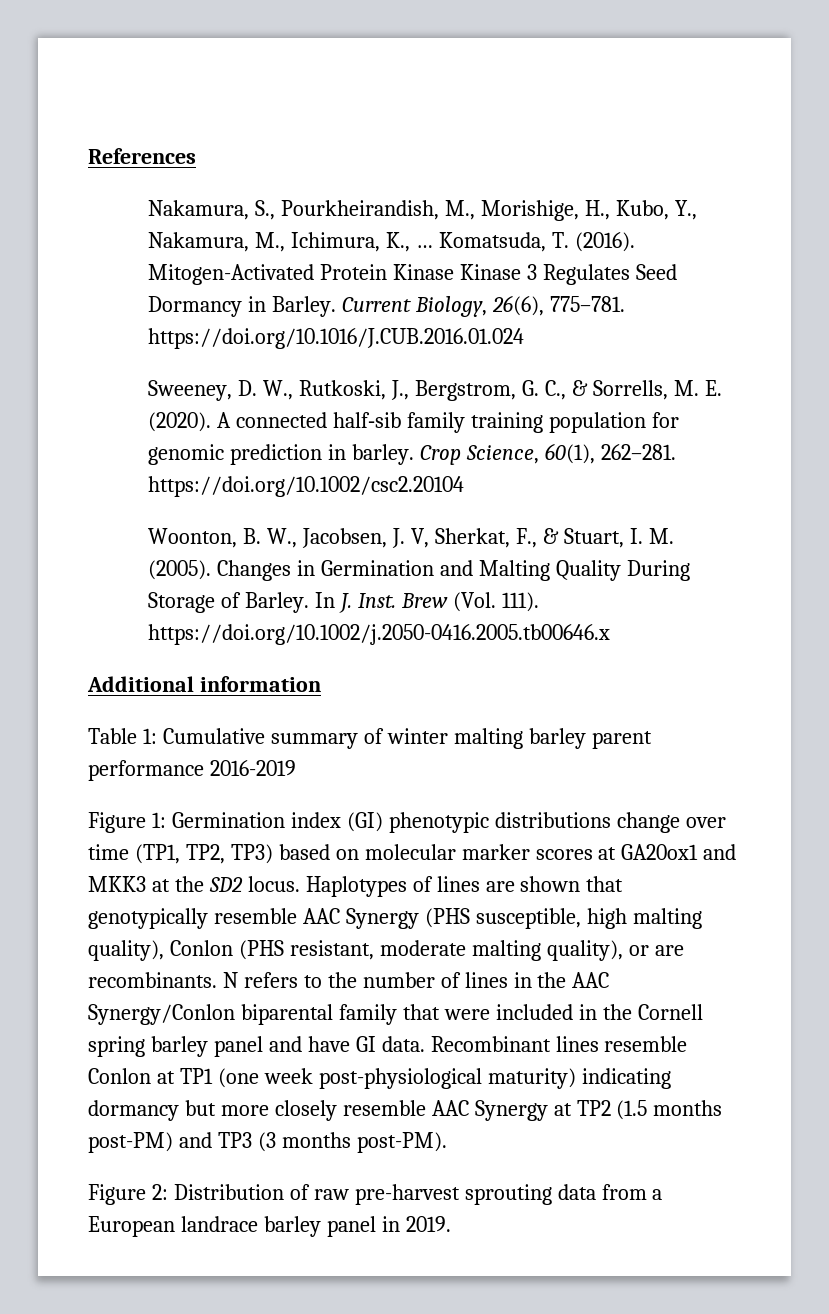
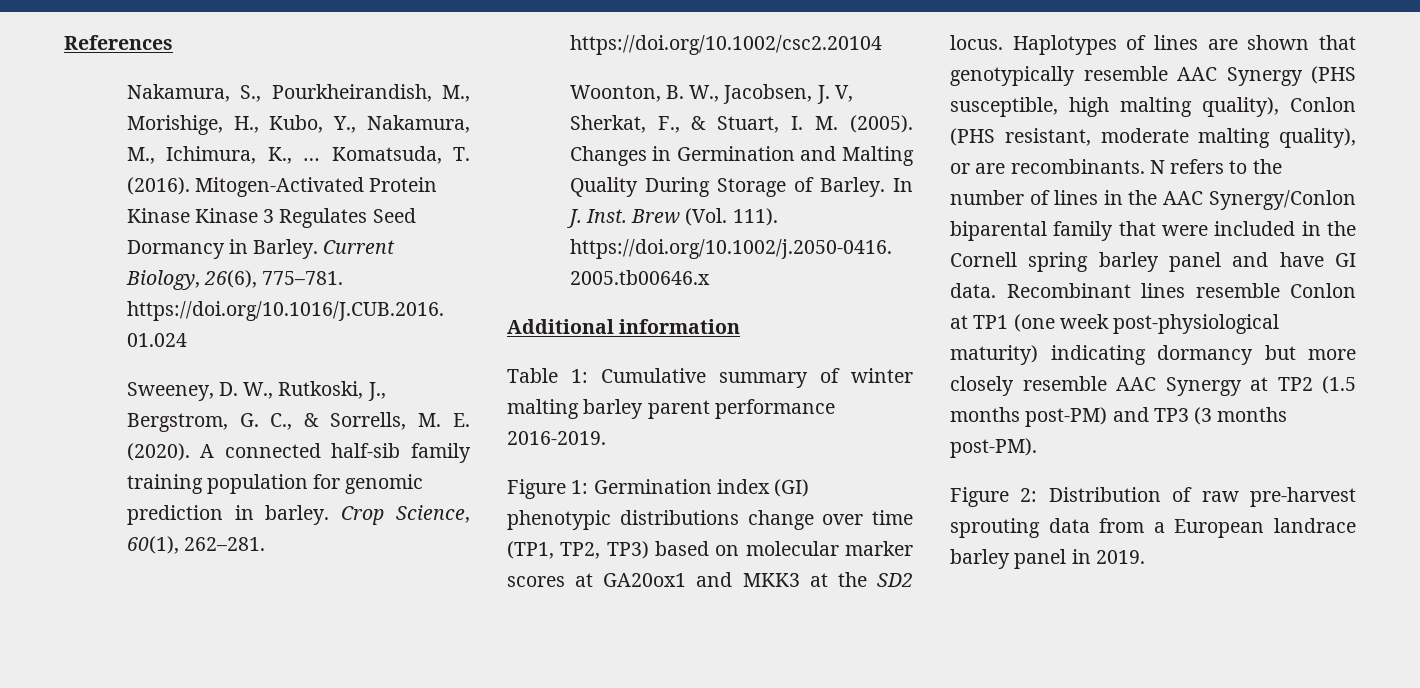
[209,760,296,776] 2016-2019 -> [507,431,606,445] 2016-2019.

